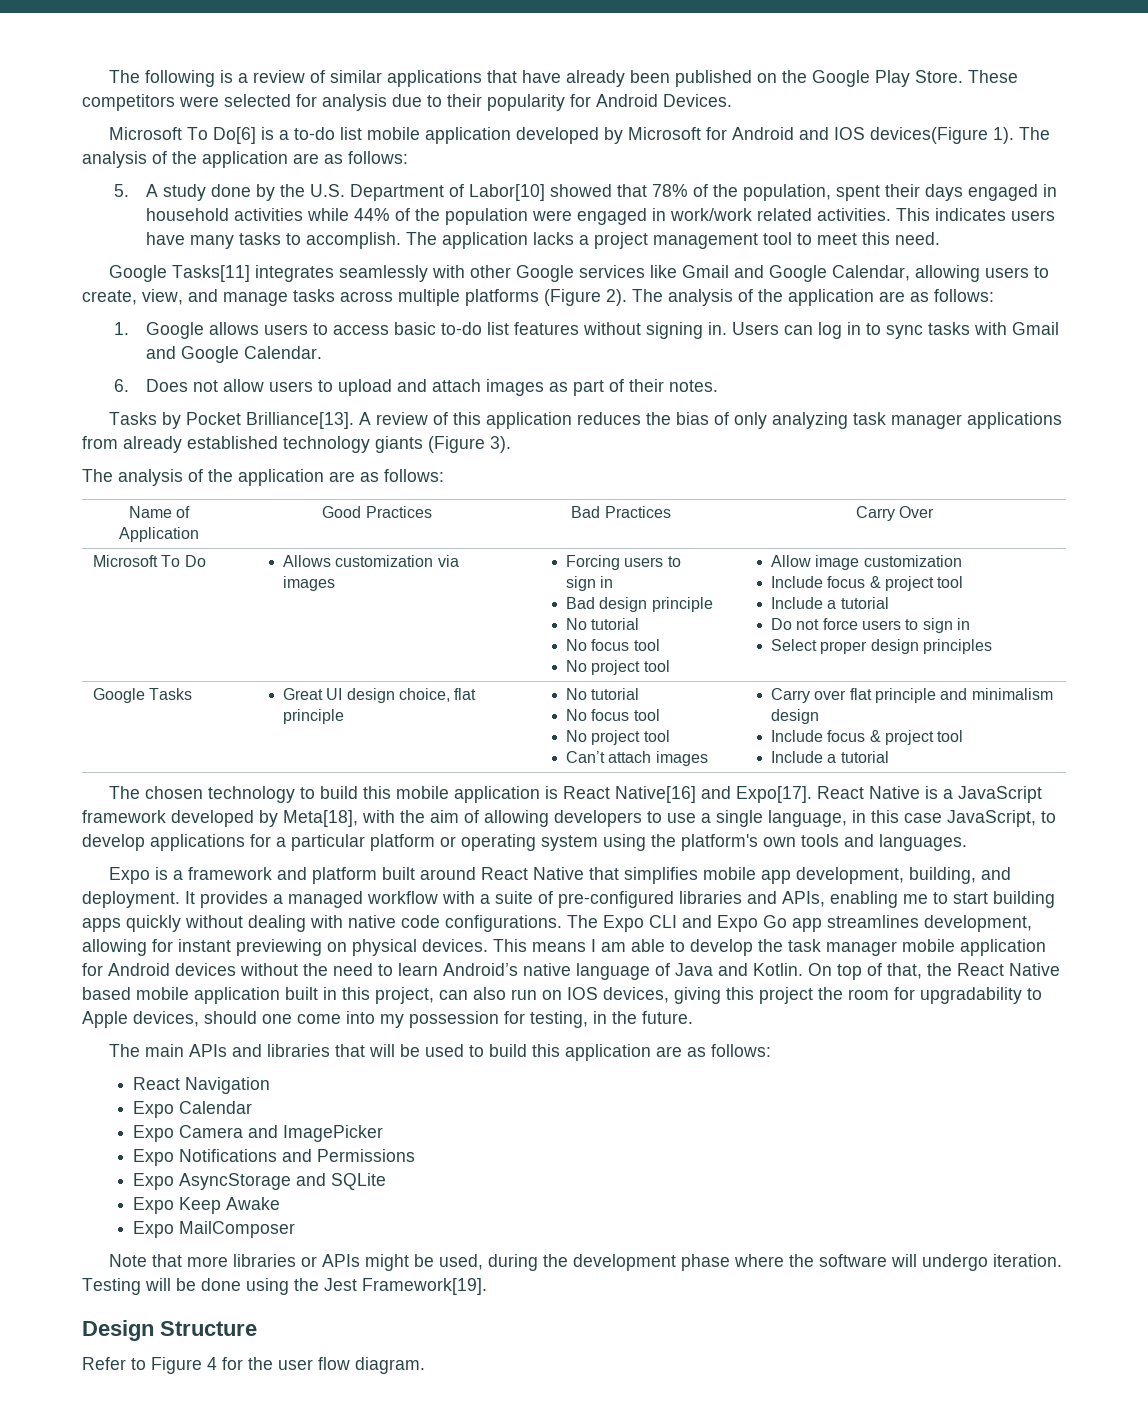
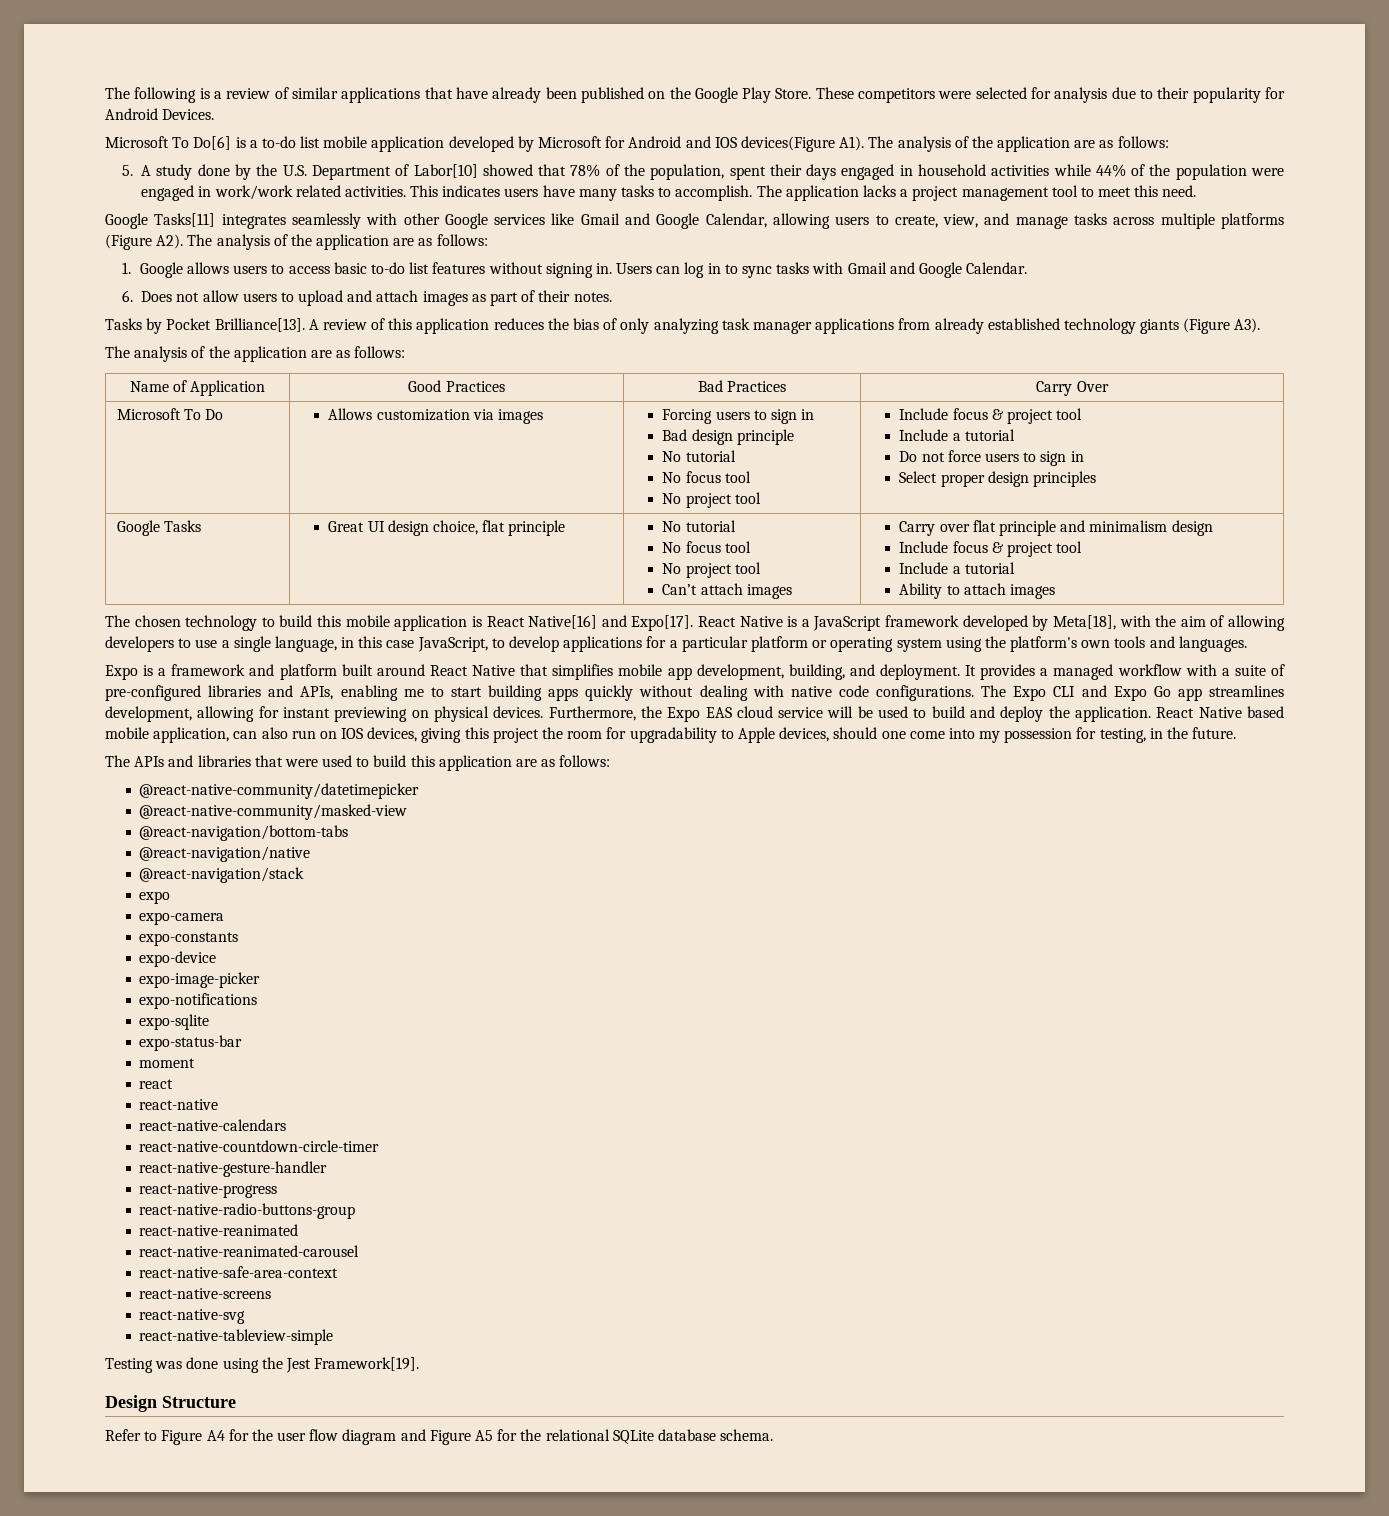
[993,127,1015,144] 1). -> [839,136,865,151] A1).
[606,289,627,306] 2). -> [156,234,184,249] A2).
[490,436,511,453] 3). -> [1234,318,1261,333] A3).
[770,555,962,570] Allow image customization // -> (761, 498) none
(889, 757) none -> [899,583,1055,599] // Ability to attach images
[493,939,1046,956] [82,963,1060,980] [82,987,434,1004] This means I am able to develop the task manager mobile application for Android devices without the need to learn Android’s native language of Java and Kotlin. On top of that, the React Native based mobile application built in this project, -> [548,706,1285,722] [105,727,230,743] Furthermore, the Expo EAS cloud service will be used to build and deploy the application. React Native based mobile application,
[145,1044,185,1057] main -> (130, 761) none
[369,1044,421,1057] will be -> [284,759,318,767] were
[133,1077,271,1094] [133,1101,253,1118] [133,1125,384,1142] [133,1149,416,1166] [133,1173,387,1190] [133,1197,281,1214] [133,1221,296,1238] [109,1254,1063,1271] [82,1278,196,1295] React Navigation // Expo Calendar // Expo Camera and ImagePicker // Expo Notifications and Permissions // Expo AsyncStorage and SQLite // Expo Keep Awake // Expo MailComposer // Note that more libraries or APIs might be used, during the development phase where the software will undergo iteration. Testing will be -> [139,783,420,799] [139,804,408,820] [139,825,349,841] [139,846,311,862] [139,867,305,883] [139,891,171,904] [139,912,225,925] [139,932,239,946] [139,951,217,967] [139,972,261,988] [139,993,258,1009] [139,1014,210,1030] [139,1035,243,1051] [139,1058,196,1068] [139,1079,174,1089] [139,1099,219,1110] [139,1119,287,1131] [139,1140,380,1152] [139,1161,328,1177] [139,1183,278,1198] [139,1203,356,1219] [139,1224,299,1236] [139,1245,360,1257] [139,1266,339,1278] [139,1288,272,1299] [139,1309,246,1324] [139,1329,334,1345] [105,1358,183,1373] @react-native-community/datetimepicker // @react-native-community/masked-view // @react-navigation/bottom-tabs // @react-navigation/native // @react-navigation/stack // expo // expo-camera // expo-constants // expo-device // expo-image-picker // expo-notifications // expo-sqlite // expo-status-bar // moment // react // react-native // react-native-calendars // react-native-countdown-circle-timer // react-native-gesture-handler // react-native-progress // react-native-radio-buttons-group // react-native-reanimated // react-native-reanimated-carousel // react-native-safe-area-context // react-native-screens // react-native-svg // react-native-tableview-simple // Testing was
[207,1357,217,1370] 4 -> [206,1430,225,1441] A4
[355,1357,425,1374] diagram. -> [342,1429,774,1445] diagram and Figure A5 for the relational SQLite database schema.

